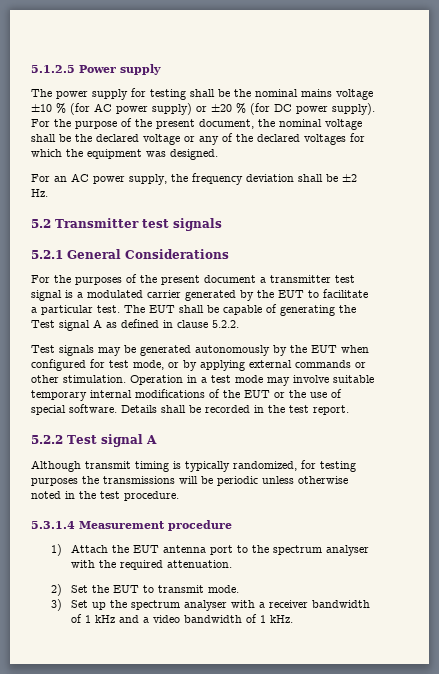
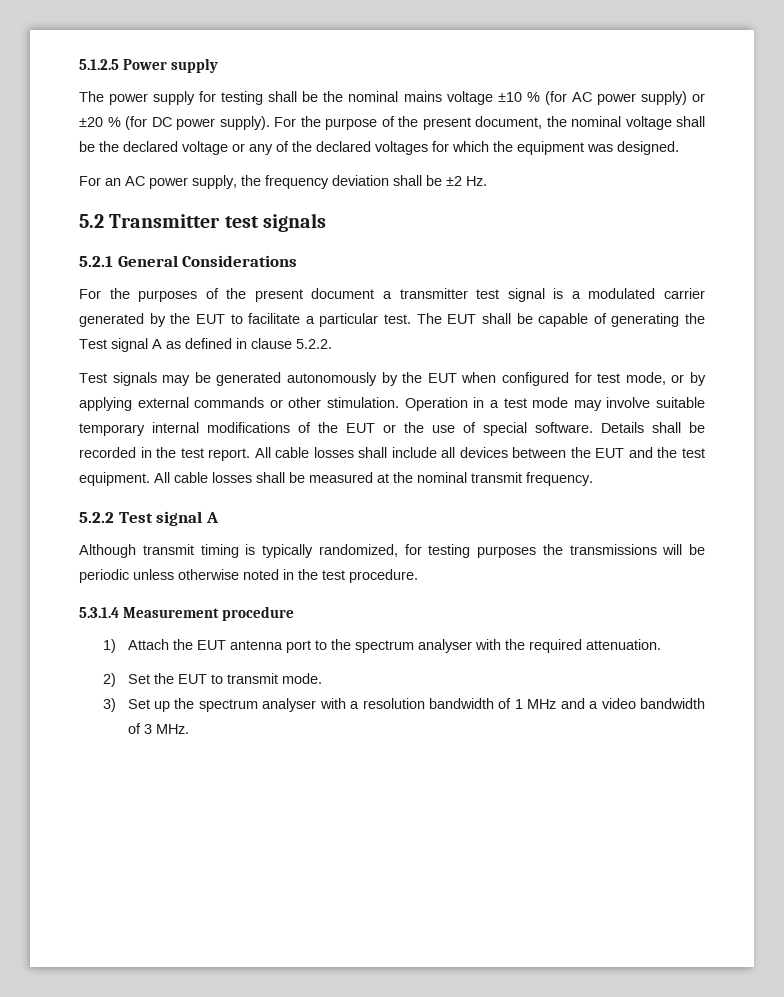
(349, 410) none -> [254,447,705,458] [79,472,593,486] All cable losses shall include all devices between the EUT and the test equipment. All cable losses shall be measured at the nominal transmit frequency.
[268,600,370,608] [70,614,115,623] receiver bandwidth of 1 kHz -> [362,698,557,709] resolution bandwidth of 1 MHz
[259,615,293,623] 1 kHz. -> [143,724,189,734] 3 MHz.

